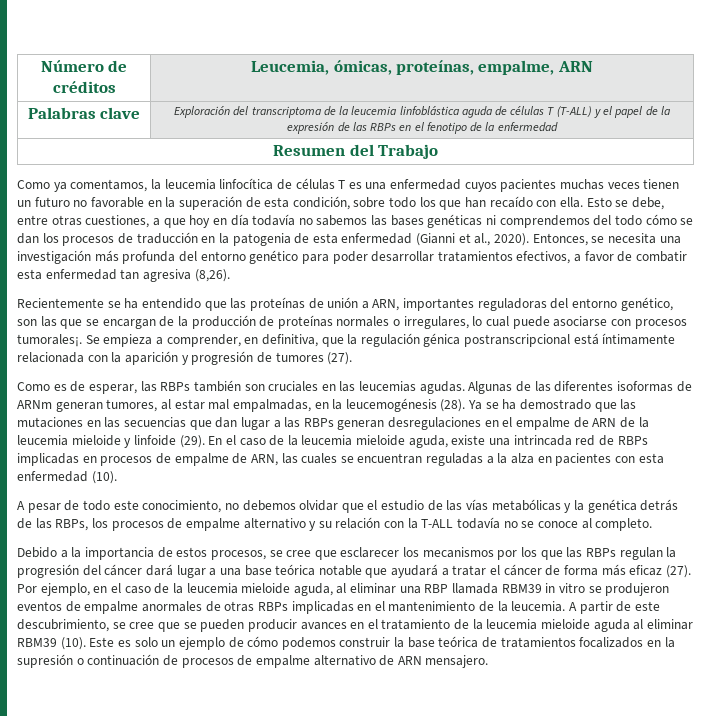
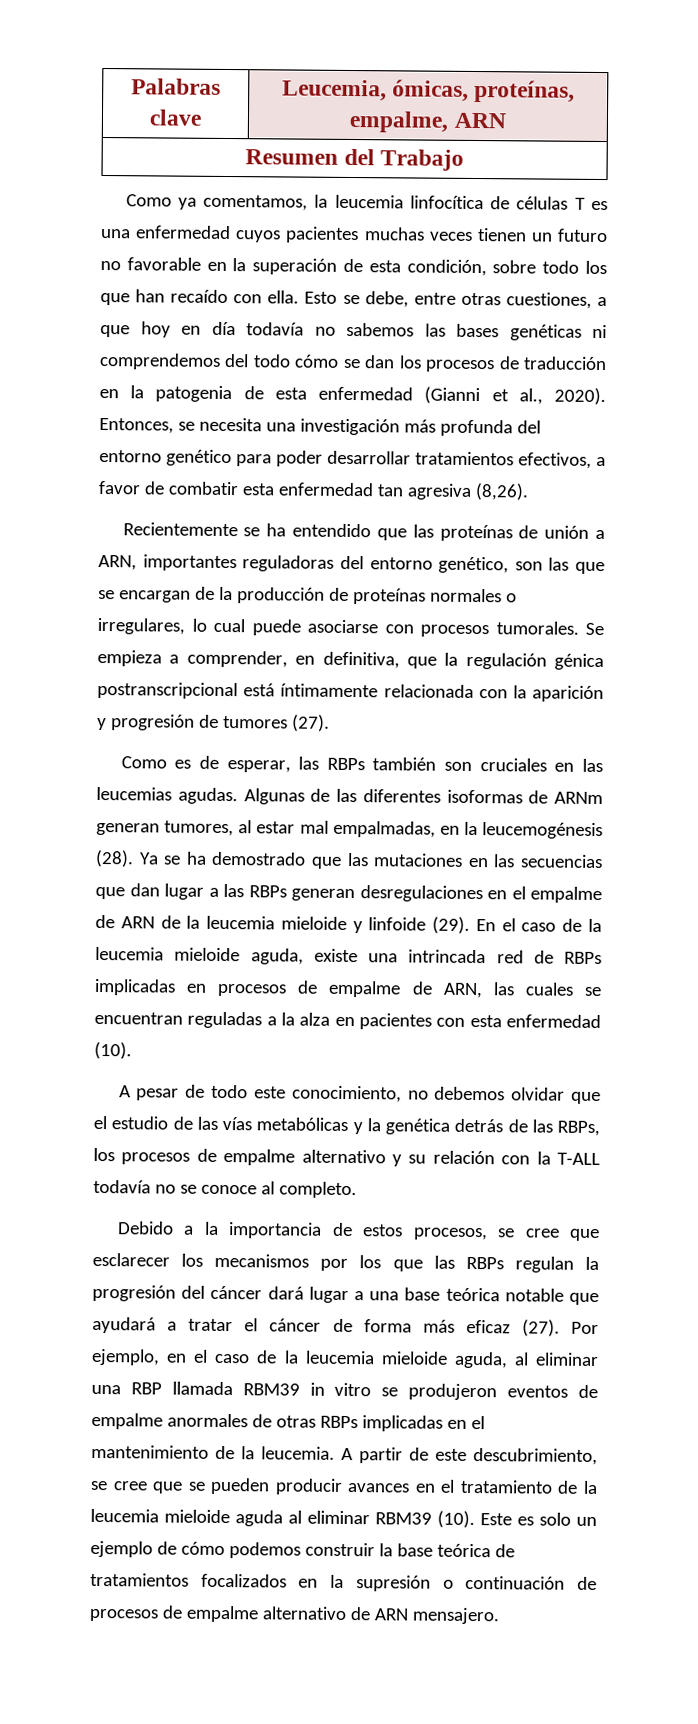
[40,60,128,72] [52,81,116,93] Número de créditos -> [131,78,221,95] [149,109,202,126] Palabras clave
[27,107,141,119] [174,106,671,118] [287,122,558,134] // Palabras clave | Exploración del transcriptoma de la leucemia linfoblástica aguda de células T (T-ALL) y el papel de la expresión de las RBPs en el fenotipo de la enfermedad -> (507, 120) none
[17,334,82,347] tumorales¡. -> [495,621,579,635] tumorales.

